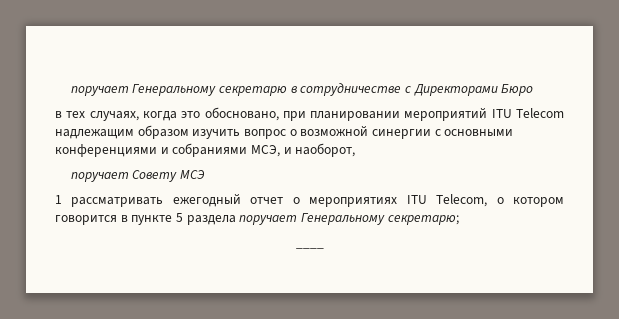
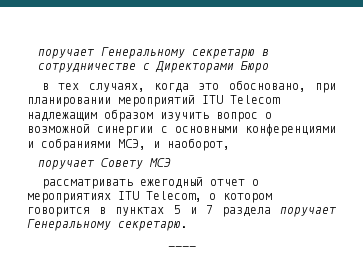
[55,195,62,204] 1 -> (172, 162) none
[131,213,183,225] пункте 5 -> [115,205,213,216] пунктах 5 и 7
[387,215,459,225] секретарю; -> [118,221,188,231] секретарю.

